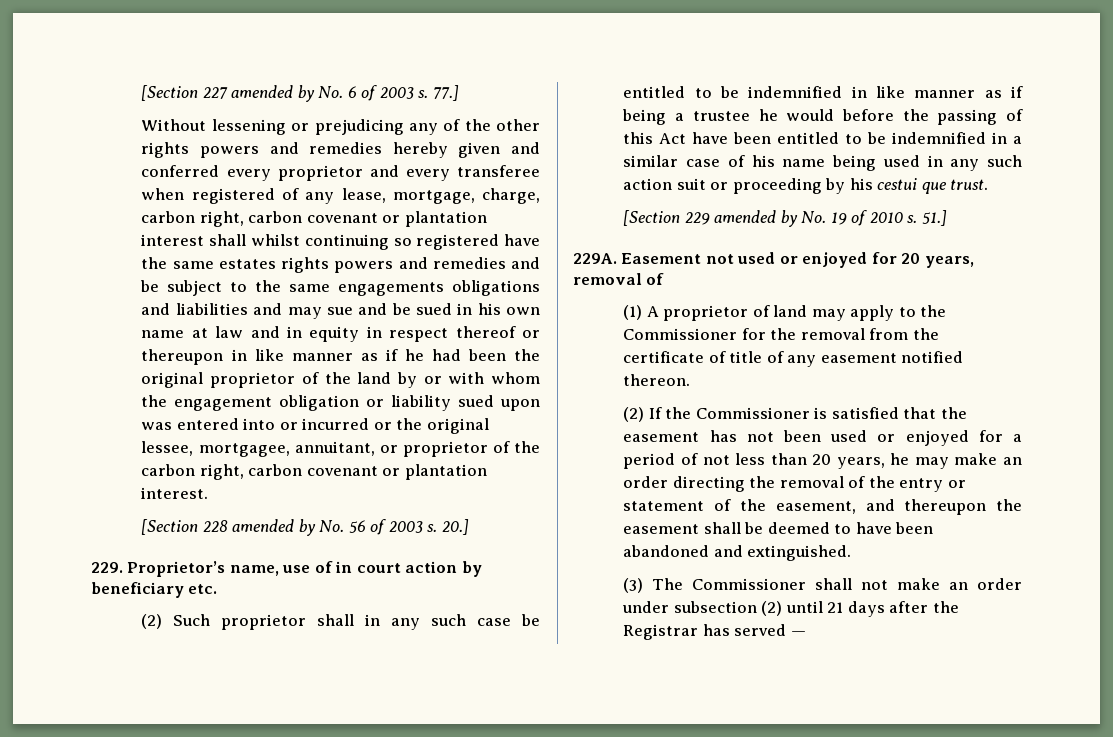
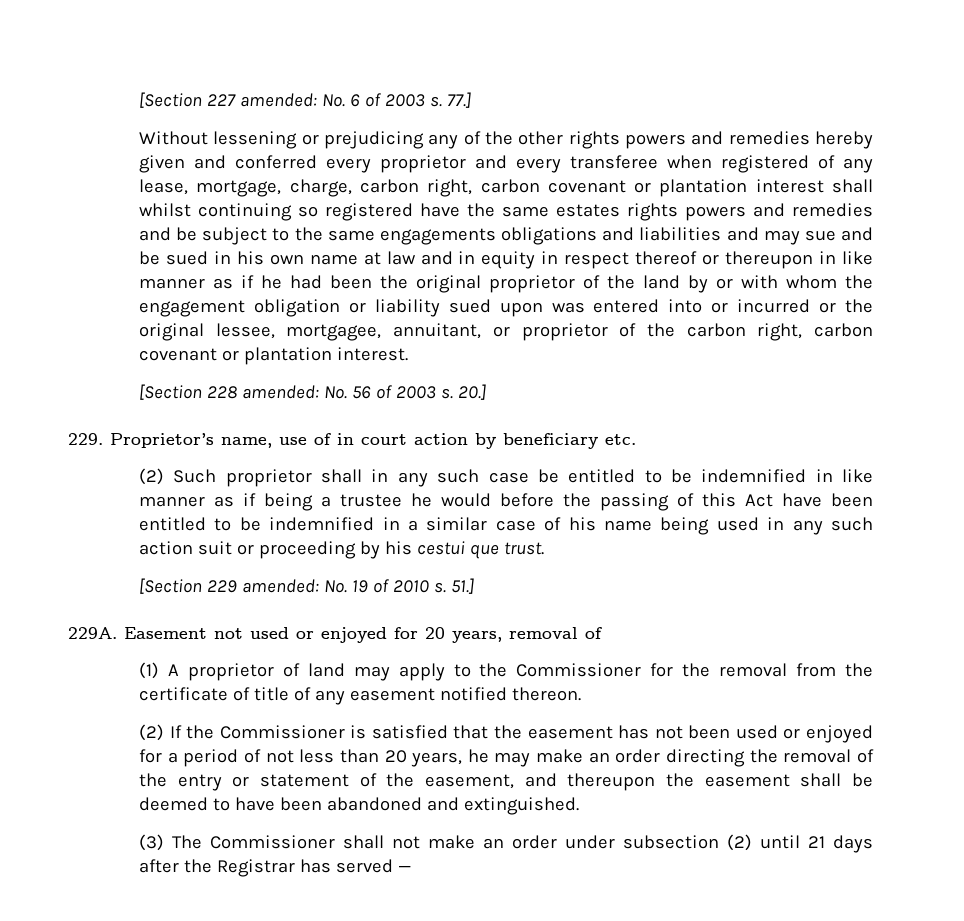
[231,85,315,102] amended by -> [239,93,317,107] amended:
[232,519,316,536] amended by -> [241,385,319,399] amended:
[714,210,798,227] amended by -> [241,579,319,593] amended:

